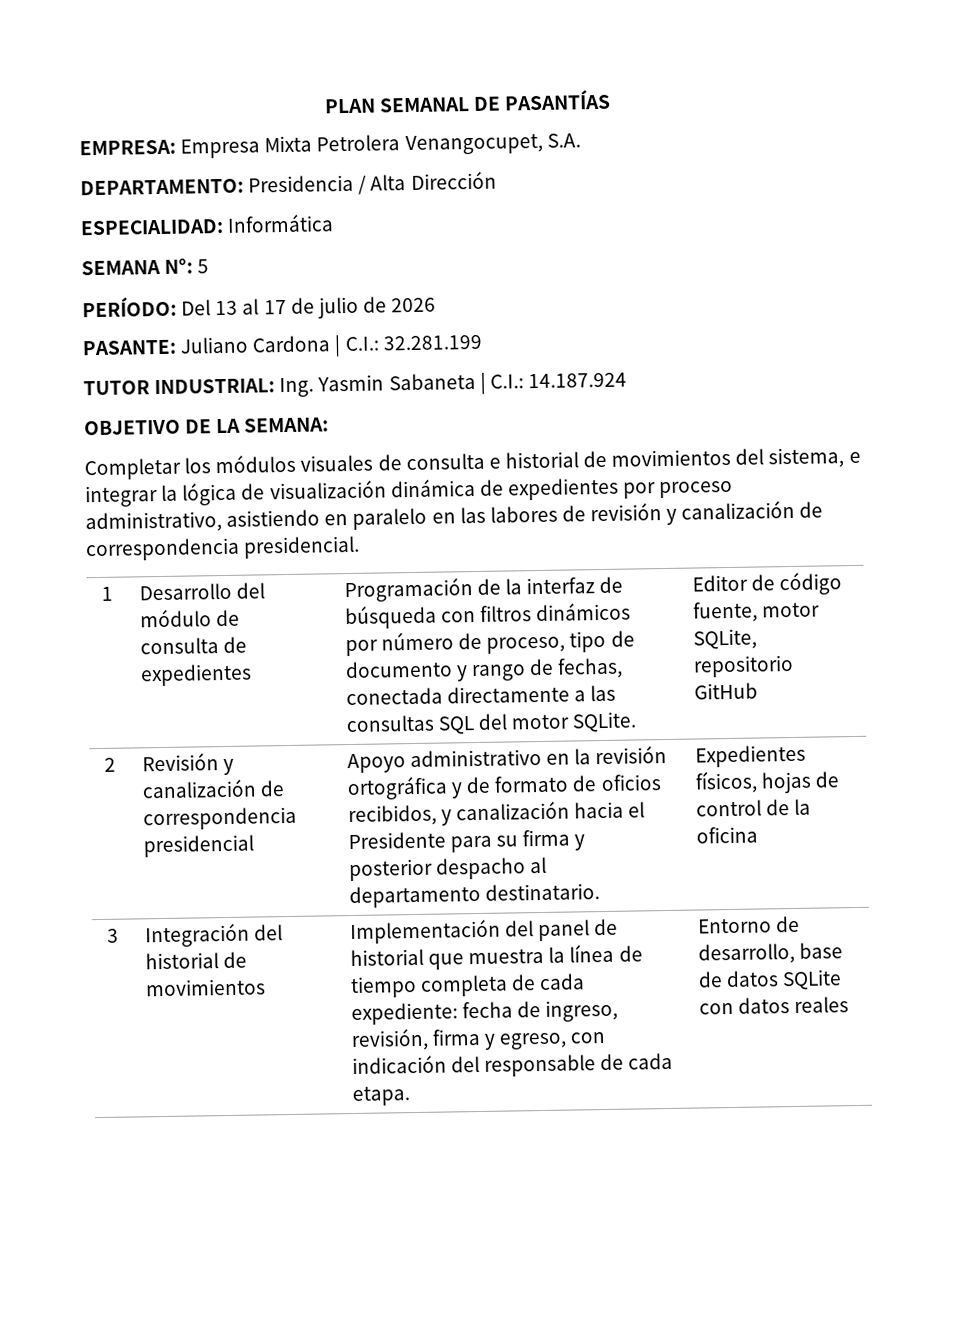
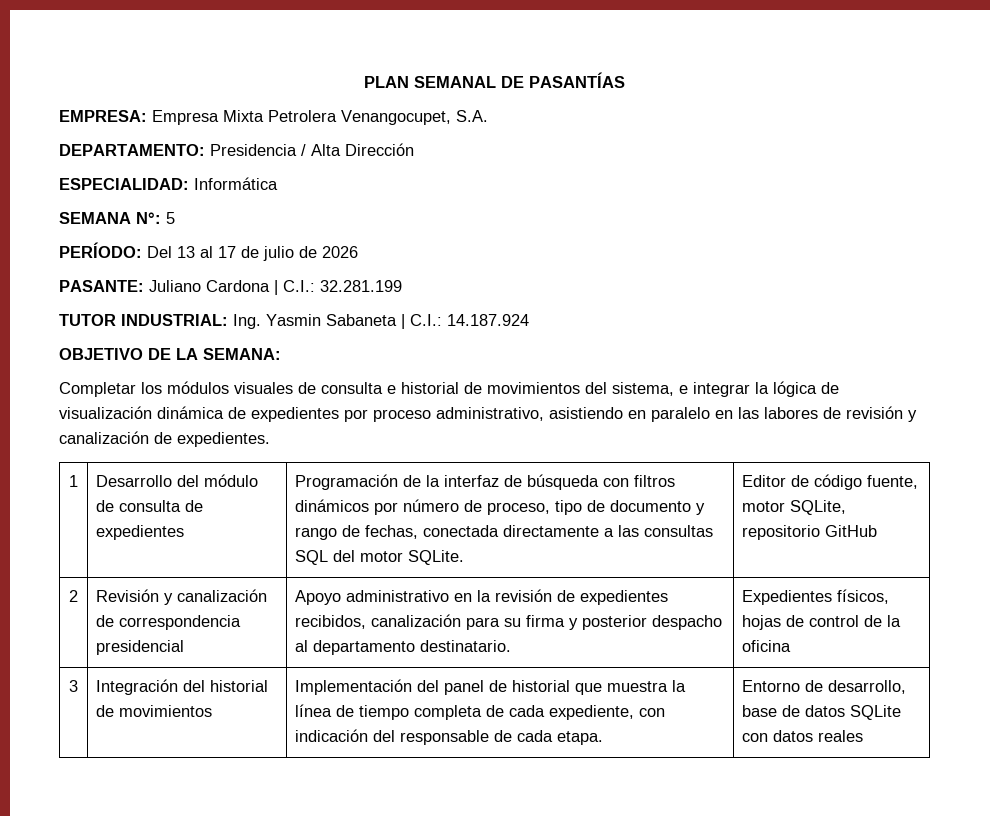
[85,535,361,562] correspondencia presidencial. -> [177,432,270,447] expedientes.
[346,774,661,801] [347,801,646,827] [347,831,446,850] ortográfica y de formato de oficios recibidos, y canalización hacia el Presidente -> [557,590,669,605] [295,614,462,629] de expedientes recibidos, canalización
[350,999,619,1026] [350,1028,568,1052] expediente: fecha de ingreso, revisión, firma y egreso, -> [549,705,635,720] expediente,

